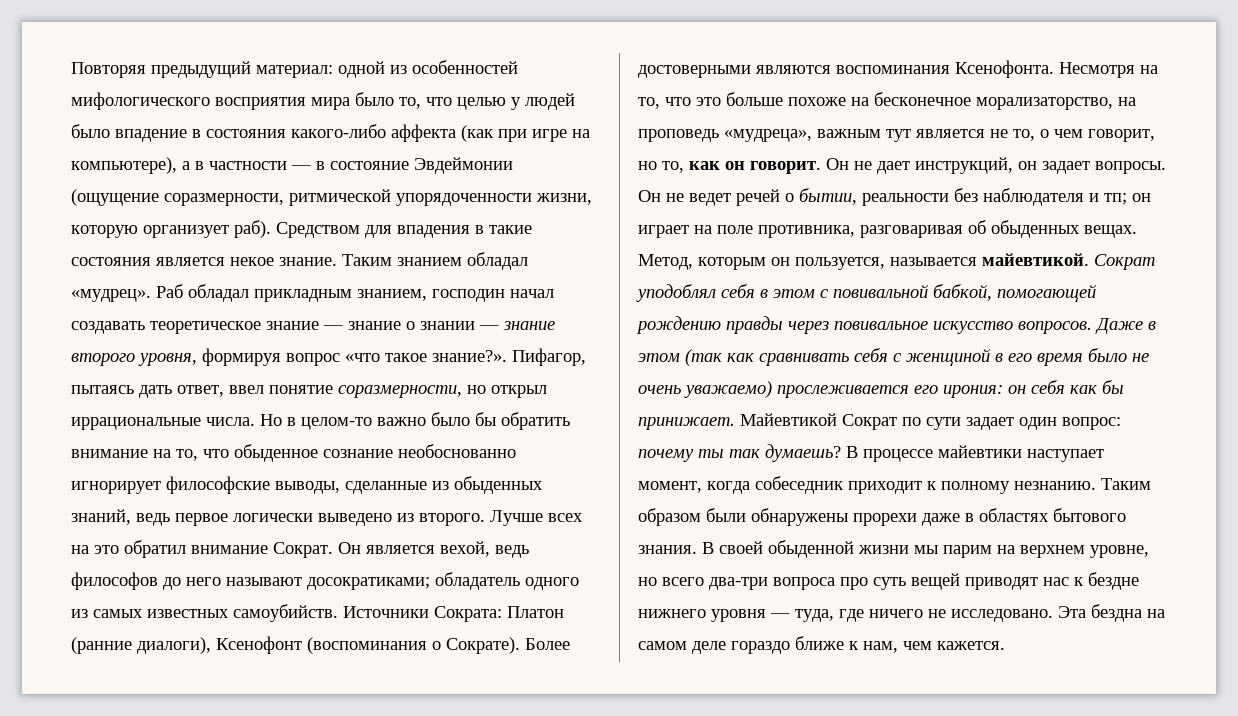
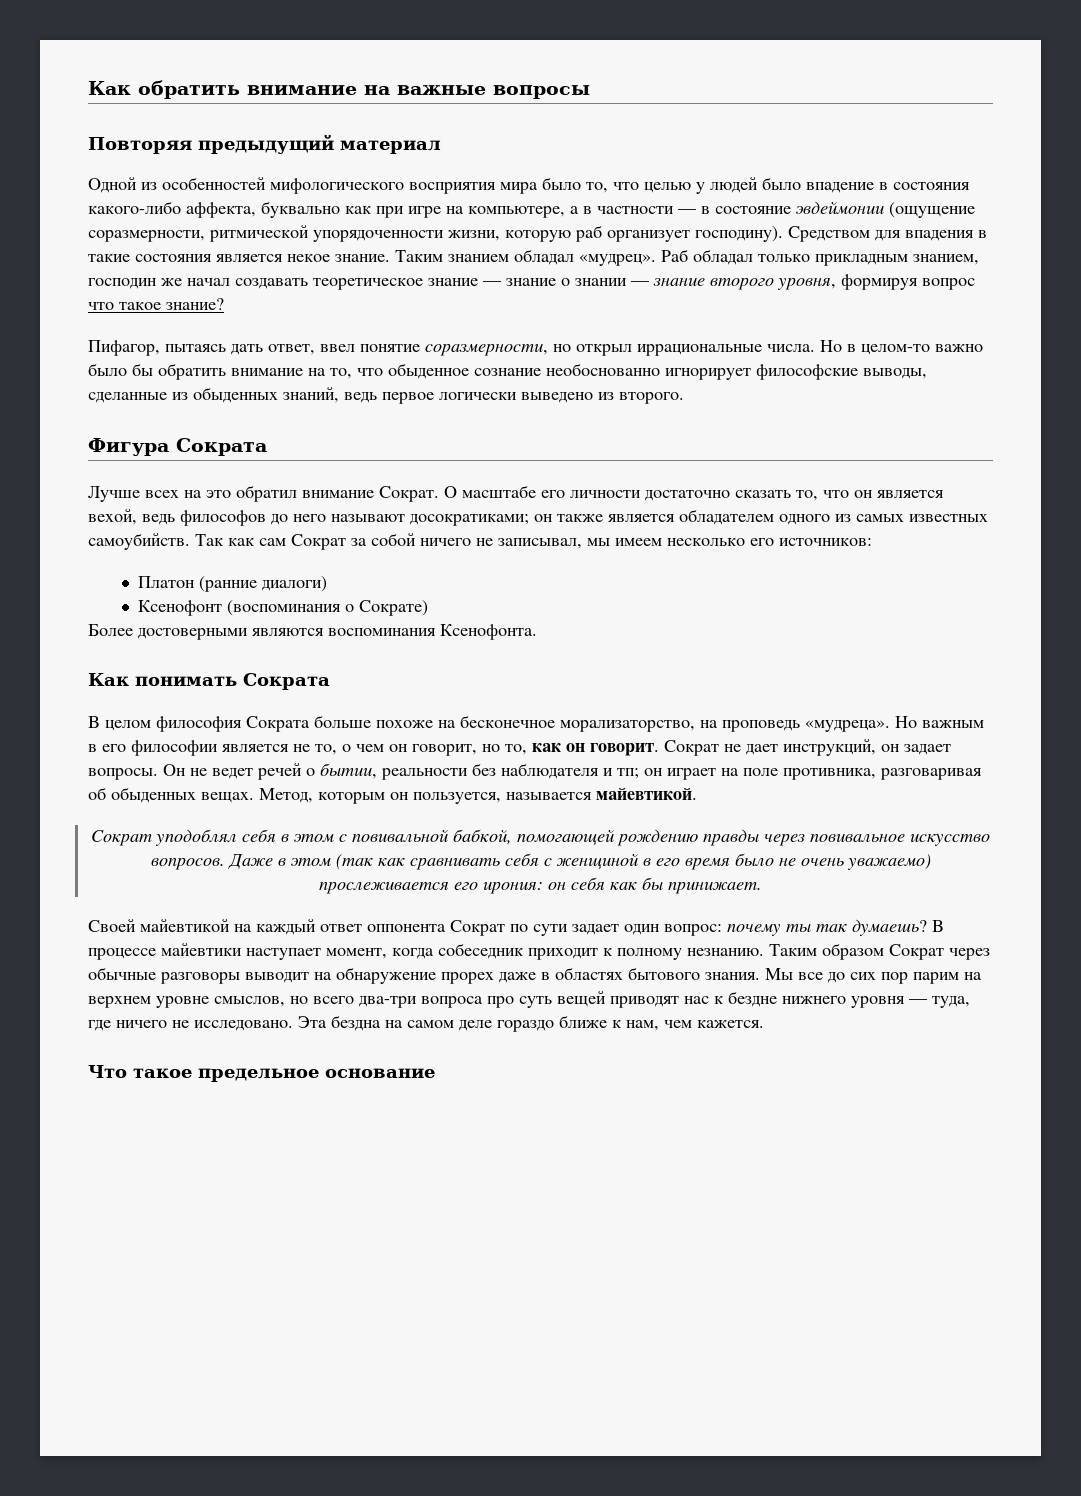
[71,61,385,78] Повторяя предыдущий материал: одной -> [88,80,590,99] [88,134,441,154] [88,177,137,193] Как обратить внимание на важные вопросы // Повторяя предыдущий материал // Одной
[391,124,493,142] аффекта (как -> [186,201,371,218] аффекта, буквально как
[71,157,177,174] компьютере), -> [468,206,565,218] компьютере,
[414,157,513,174] Эвдеймонии -> [796,201,884,214] эвдеймонии
[143,220,271,238] организует раб). -> [575,225,783,242] раб организует господину).
(249, 293) none -> [758,254,810,262] только
(505, 295) none -> [161,278,182,286] же
[345,350,507,362] «что такое знание?». -> [88,298,224,310] что такое знание? //
(485, 519) none -> [88,438,267,456] // Фигура Сократа //
[338,542,361,554] Он -> [444,485,873,501] О масштабе его личности достаточно сказать то, что он
[435,572,520,590] обладатель -> [534,509,774,525] он также является обладателем
[343,606,502,622] Источники Сократа: -> [195,533,872,550] Так как сам Сократ за собой ничего не записывал, мы имеем несколько его источников: //
[137,637,211,654] диалоги), -> [262,576,328,592] диалоги) //
[446,637,520,654] Сократе). -> [359,600,429,616] Сократе) //
[1059,62,1158,78] [638,97,721,109] Несмотря на то, что это -> [88,673,330,690] [88,716,310,732] // Как понимать Сократа // В целом философия Сократа
[724,129,911,142] «мудреца», важным тут -> [805,716,984,732] [88,740,218,756] «мудреца». Но важным в его философии
(1083, 133) none -> [389,744,408,752] он
[826,158,849,170] Он -> [664,740,719,756] Сократ
(1089, 259) none -> (697, 794) //
[740,413,837,426] Майевтикой -> [88,919,446,935] // Своей майевтикой на каждый ответ оппонента
[706,508,917,526] были обнаружены прорехи -> [889,944,990,960] [88,967,494,984] Сократ через обычные разговоры выводит на обнаружение прорех
[702,540,938,558] В своей обыденной жизни мы -> [765,968,908,984] Мы все до сих пор
[1090,545,1149,558] уровне, -> [156,996,285,1008] уровне смыслов,
(1005, 645) none -> [88,1065,435,1082] // Что такое предельное основание

